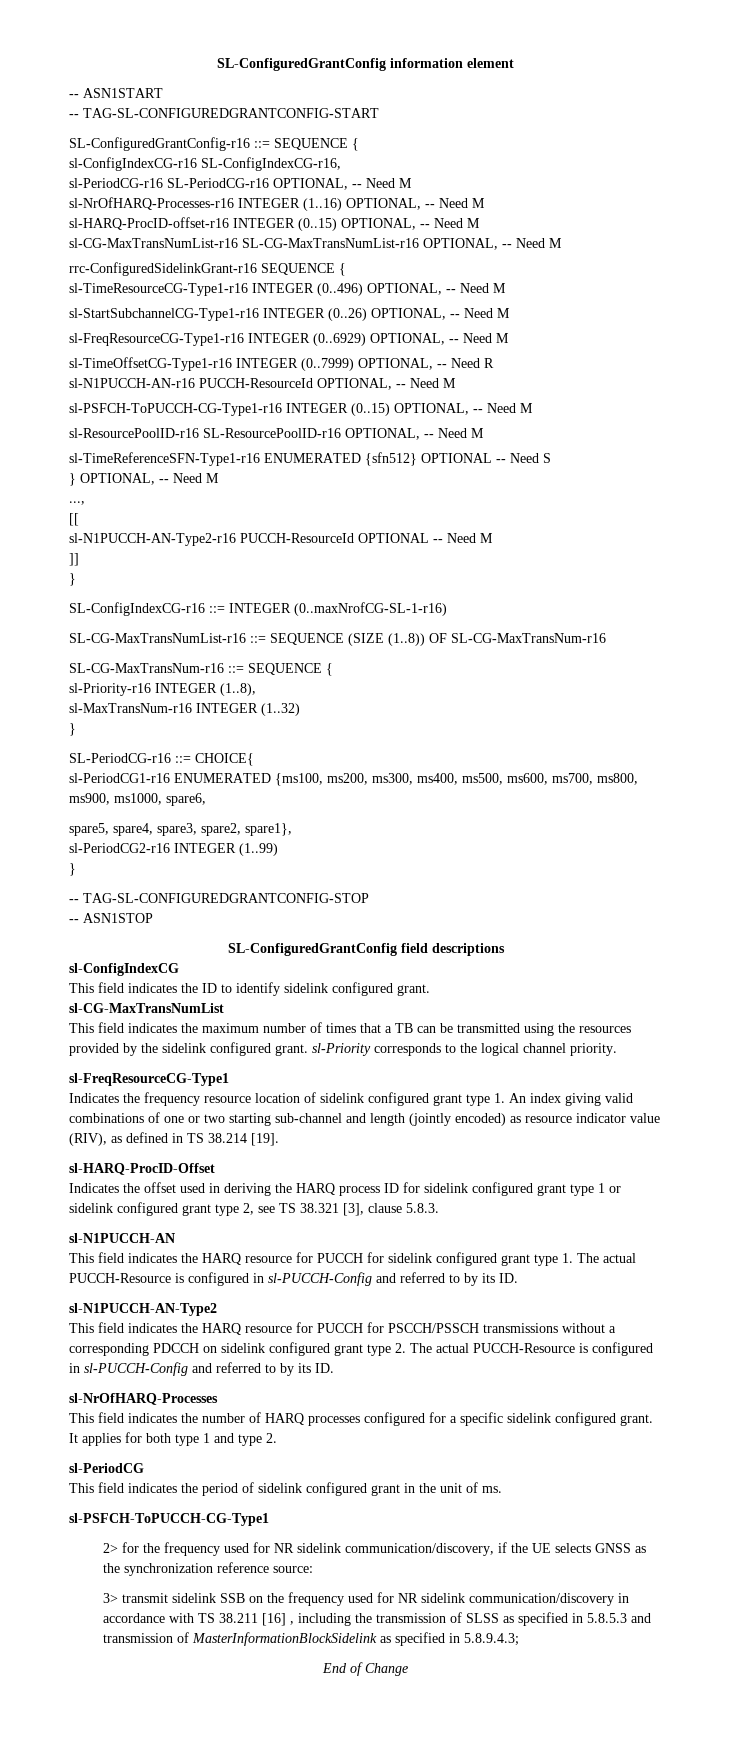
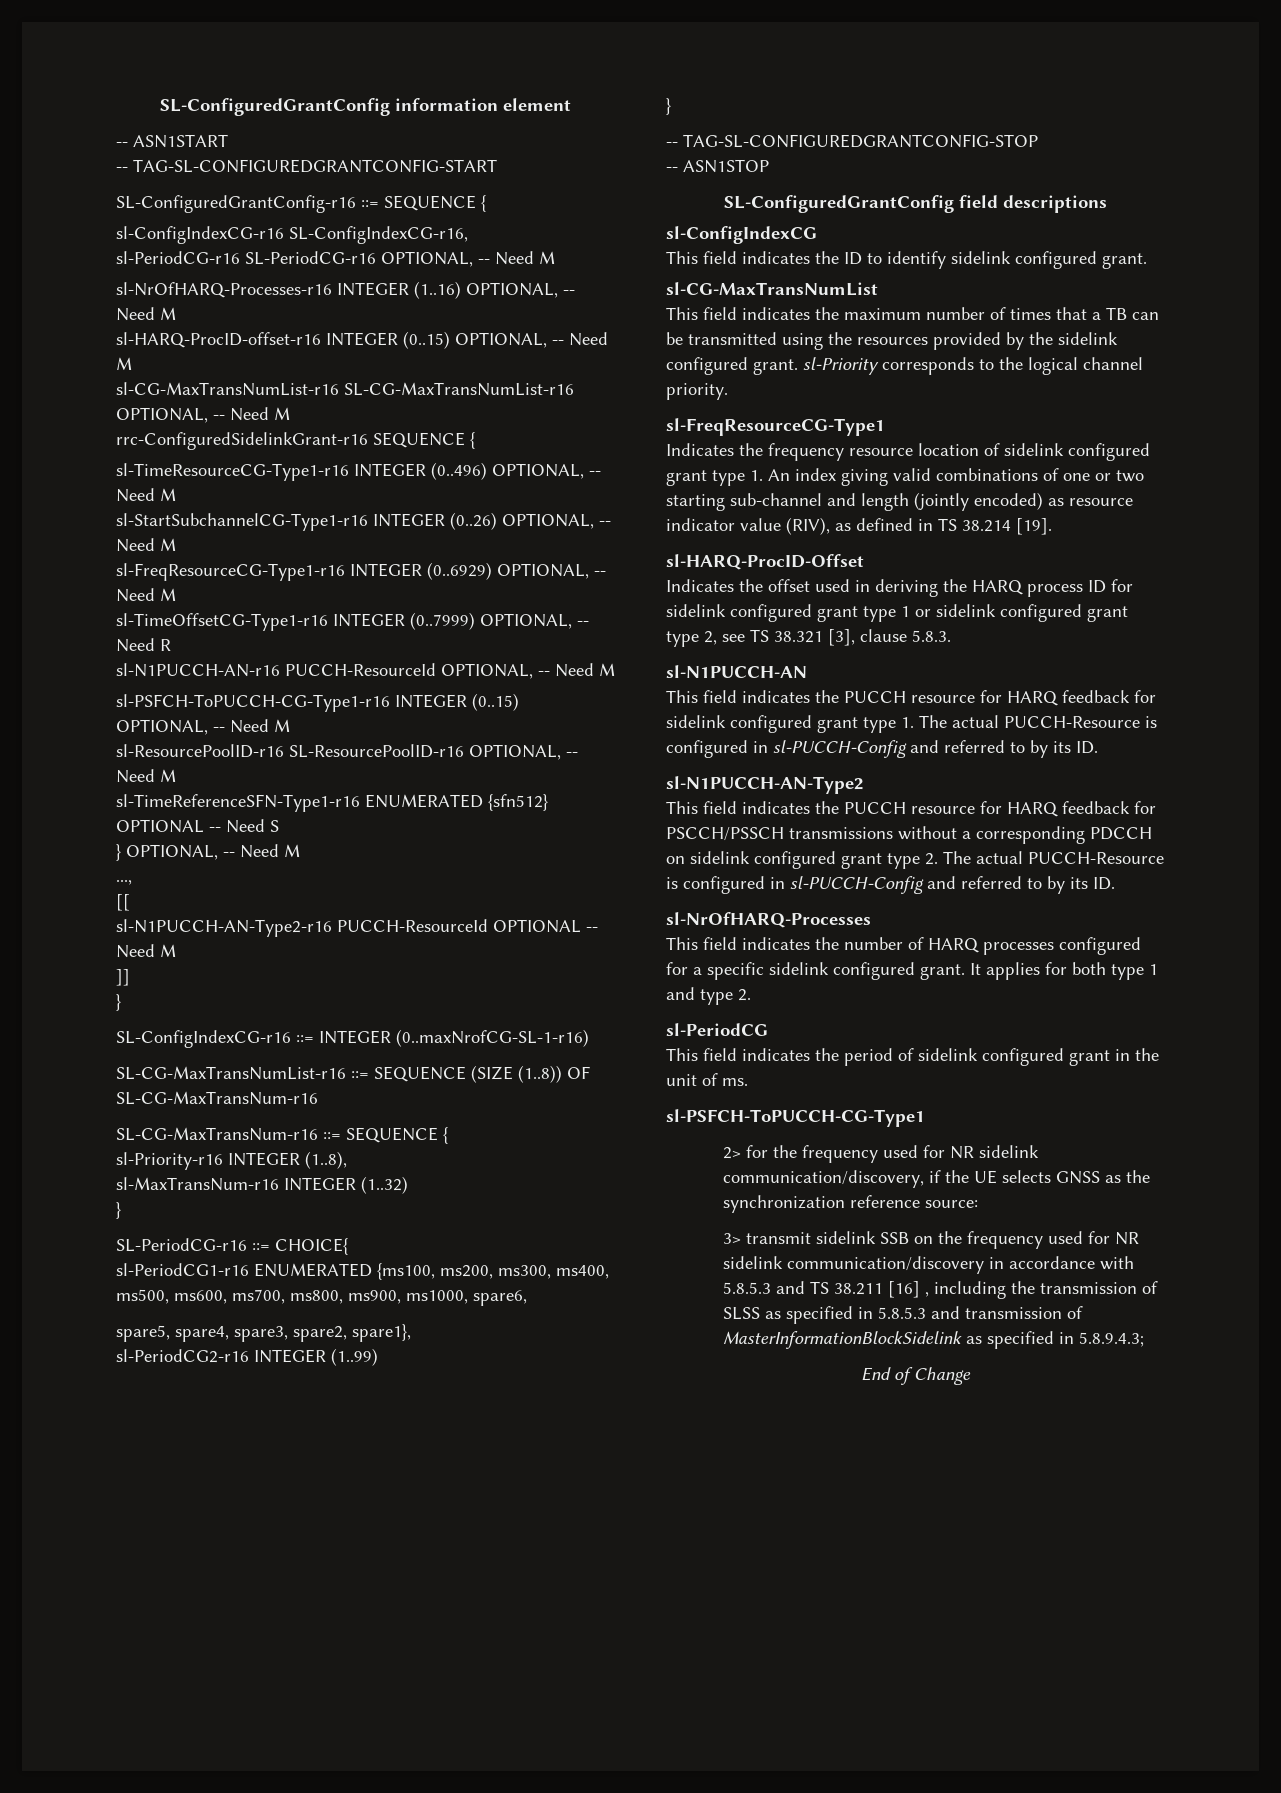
[202,1252,363,1265] HARQ resource for PUCCH -> [844,690,1130,706] PUCCH resource for HARQ feedback
[202,1322,363,1335] HARQ resource for PUCCH -> [844,801,1130,817] PUCCH resource for HARQ feedback
(195, 1618) none -> [723,1281,806,1294] 5.8.5.3 and

